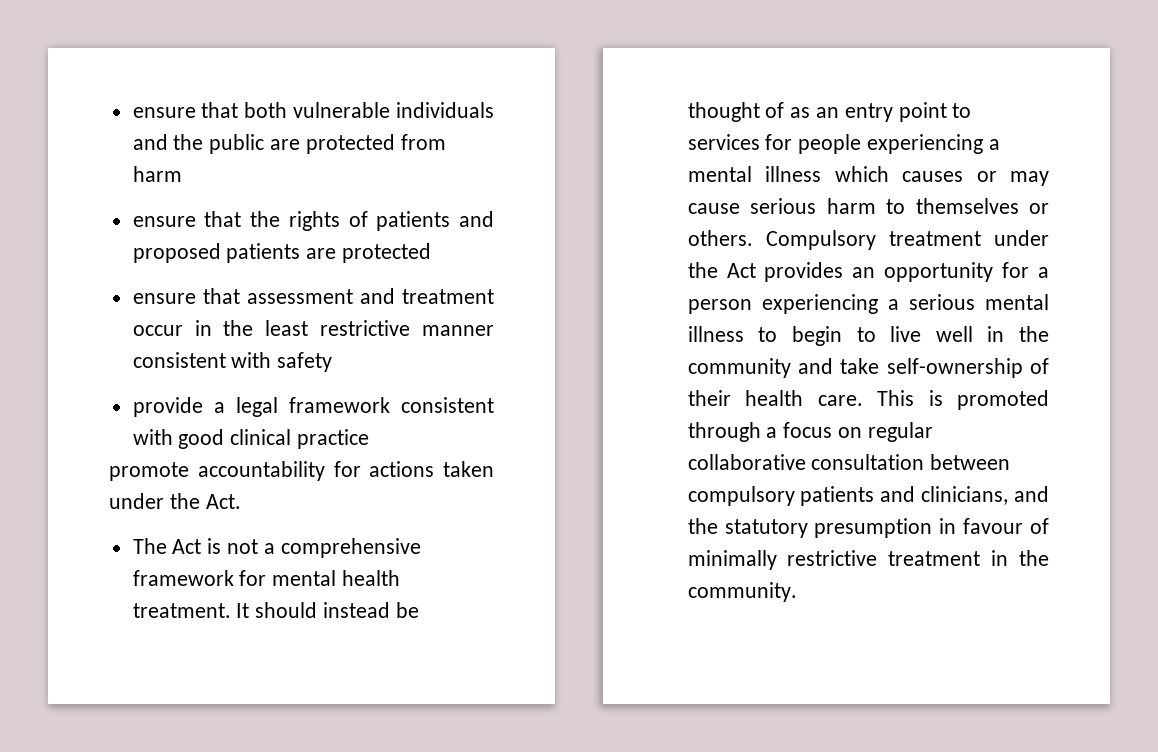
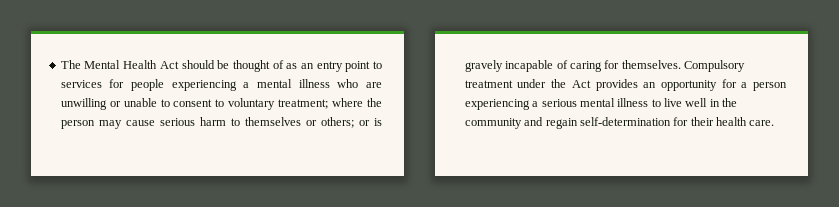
[132,102,494,118] [132,134,446,154] [132,166,182,182] [132,211,494,231] [132,243,432,263] [132,288,494,304] [132,320,494,336] [132,352,333,372] [132,397,494,417] [132,429,370,449] [109,461,494,481] [109,493,241,509] [132,538,421,558] [132,570,401,586] [132,602,391,618] ensure that both vulnerable individuals and the public are protected from harm // ensure that the rights of patients and proposed patients are protected // ensure that assessment and treatment occur in the least restrictive manner consistent with safety // provide a legal framework consistent with good clinical practice // promote accountability for actions taken under the Act. // The Act is not a comprehensive framework for mental health treatment. It should instead -> [60,60,215,69] The Mental Health Act should
[834,166,997,182] which causes or -> [337,79,382,88] [60,98,382,110] [60,120,95,129] who are unwilling or unable to consent to voluntary treatment; where the person
[687,230,753,246] others. -> [320,117,382,128] [464,60,681,72] others; or is gravely incapable of caring for themselves.
[791,326,876,346] begin to -> (661, 103) none
[840,358,1049,378] [687,390,1049,410] [687,422,933,442] [687,454,1011,470] [687,486,1049,506] [687,518,1049,538] [687,550,1049,570] [687,582,797,602] take self-ownership of their health care. This is promoted through a focus on regular collaborative consultation between compulsory patients and clinicians, and the statutory presumption in favour of minimally restrictive treatment in the community. -> [545,117,775,129] regain self-determination for their health care.

